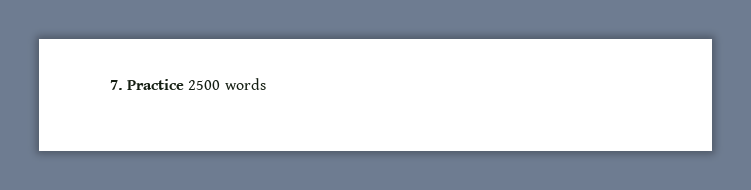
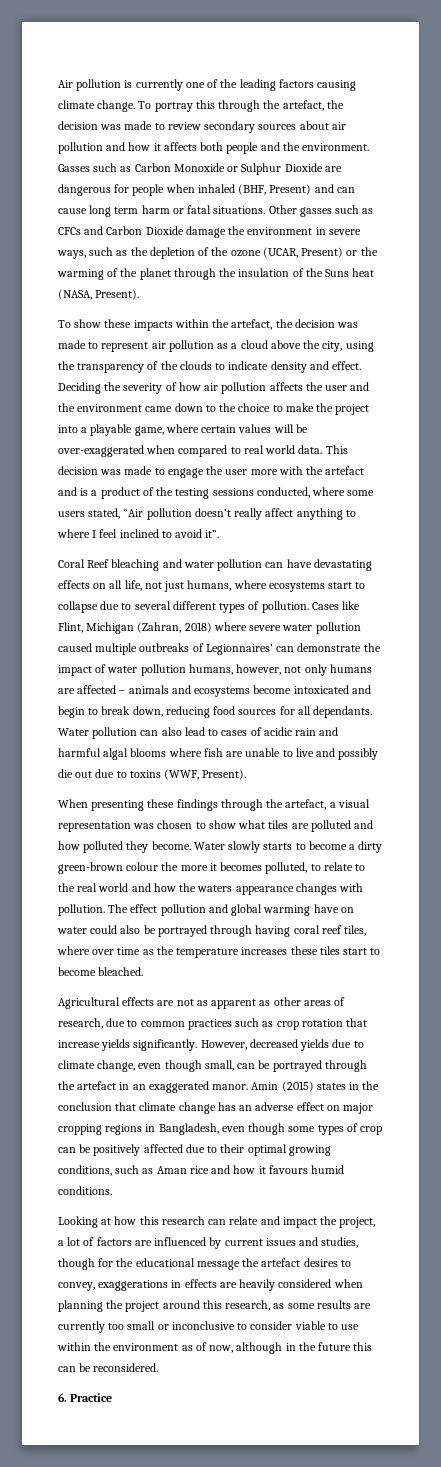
[110,78,266,90] 7. Practice 2500 words -> [58,79,357,91] [58,100,344,112] [58,121,346,133] [58,142,370,154] [58,163,342,175] [58,184,355,196] [58,205,374,217] [58,226,361,238] [57,247,378,259] [57,268,375,280] [58,289,140,300] [58,319,359,331] [58,340,374,352] [58,361,362,373] [58,382,370,394] [58,403,370,415] [58,424,308,436] [58,445,348,457] [58,466,365,478] [58,487,375,499] [58,508,356,520] [57,529,220,538] [58,559,372,571] [58,580,366,592] [58,601,361,613] [58,622,361,634] [58,643,381,655] [58,664,372,676] [58,685,371,697] [58,706,373,718] [58,727,339,739] [58,748,379,760] [58,769,247,780] [58,799,370,811] [58,820,374,832] [58,841,383,853] [58,862,366,874] [58,883,364,895] [58,904,354,916] [57,925,367,937] [57,946,381,958] [58,967,144,976] [58,997,346,1009] [58,1018,368,1030] [58,1039,364,1051] [58,1060,367,1072] [58,1081,380,1093] [58,1102,374,1114] [58,1123,383,1135] [58,1144,331,1156] [58,1165,345,1176] [58,1186,112,1195] [58,1216,376,1228] [58,1237,359,1249] [58,1258,351,1270] [58,1279,363,1291] [58,1300,372,1312] [58,1321,360,1333] [57,1342,373,1354] [58,1363,159,1372] [58,1393,113,1402] Air pollution is currently one of the leading factors causing climate change. To portray this through the artefact, the decision was made to review secondary sources about air pollution and how it affects both people and the environment. Gasses such as Carbon Monoxide or Sulphur Dioxide are dangerous for people when inhaled (BHF, Present) and can cause long term harm or fatal situations. Other gasses such as CFCs and Carbon Dioxide damage the environment in severe ways, such as the depletion of the ozone (UCAR, Present) or the warming of the planet through the insulation of the Suns heat (NASA, Present). // To show these impacts within the artefact, the decision was made to represent air pollution as a cloud above the city, using the transparency of the clouds to indicate density and effect. Deciding the severity of how air pollution affects the user and the environment came down to the choice to make the project into a playable game, where certain values will be over-exaggerated when compared to real world data. This decision was made to engage the user more with the artefact and is a product of the testing sessions conducted, where some users stated, “Air pollution doesn’t really affect anything to where I feel inclined to avoid it”. // Coral Reef bleaching and water pollution can have devastating effects on all life, not just humans, where ecosystems start to collapse due to several different types of pollution. Cases like Flint, Michigan (Zahran, 2018) where severe water pollution caused multiple outbreaks of Legionnaires’ can demonstrate the impact of water pollution humans, however, not only humans are affected – animals and ecosystems become intoxicated and begin to break down, reducing food sources for all dependants. Water pollution can also lead to cases of acidic rain and harmful algal blooms where fish are unable to live and possibly die out due to toxins (WWF, Present). // When presenting these findings through the artefact, a visual representation was chosen to show what tiles are polluted and how polluted they become. Water slowly starts to become a dirty green-brown colour the more it becomes polluted, to relate to the real world and how the waters appearance changes with pollution. The effect pollution and global warming have on water could also be portrayed through having coral reef tiles, where over time as the temperature increases these tiles start to become bleached. // Agricultural effects are not as apparent as other areas of research, due to common practices such as crop rotation that increase yields significantly. However, decreased yields due to climate change, even though small, can be portrayed through the artefact in an exaggerated manor. Amin (2015) states in the conclusion that climate change has an adverse effect on major cropping regions in Bangladesh, even though some types of crop can be positively affected due to their optimal growing conditions, such as Aman rice and how it favours humid conditions. // Looking at how this research can relate and impact the project, a lot of factors are influenced by current issues and studies, though for the educational message the artefact desires to convey, exaggerations in effects are heavily considered when planning the project around this research, as some results are currently too small or inconclusive to consider viable to use within the environment as of now, although in the future this can be reconsidered. // 6. Practice

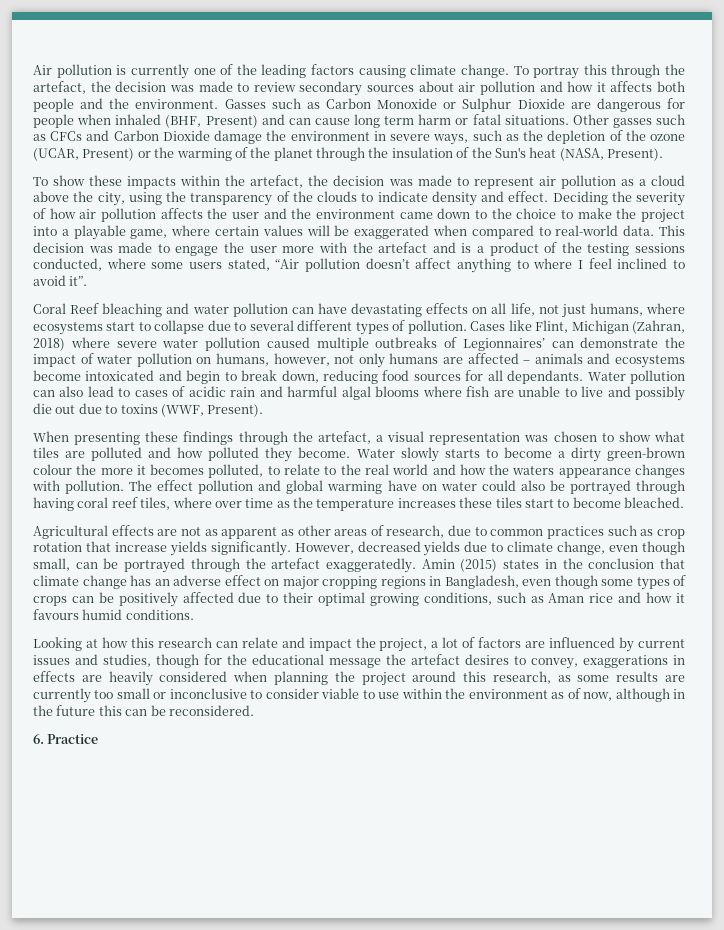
[325,269,350,277] Suns -> [494,147,526,158] Sun's
[58,445,144,457] over-exaggerated -> [354,225,430,239] exaggerated
[243,445,296,454] real world -> [555,225,619,236] real-world
[234,508,263,520] really -> (410, 263) none
(186, 670) none -> [196,357,212,364] on
[119,1081,249,1093] in an exaggerated manor. -> [326,558,417,573] exaggeratedly.
[360,1126,383,1135] crop -> [33,596,67,606] crops

